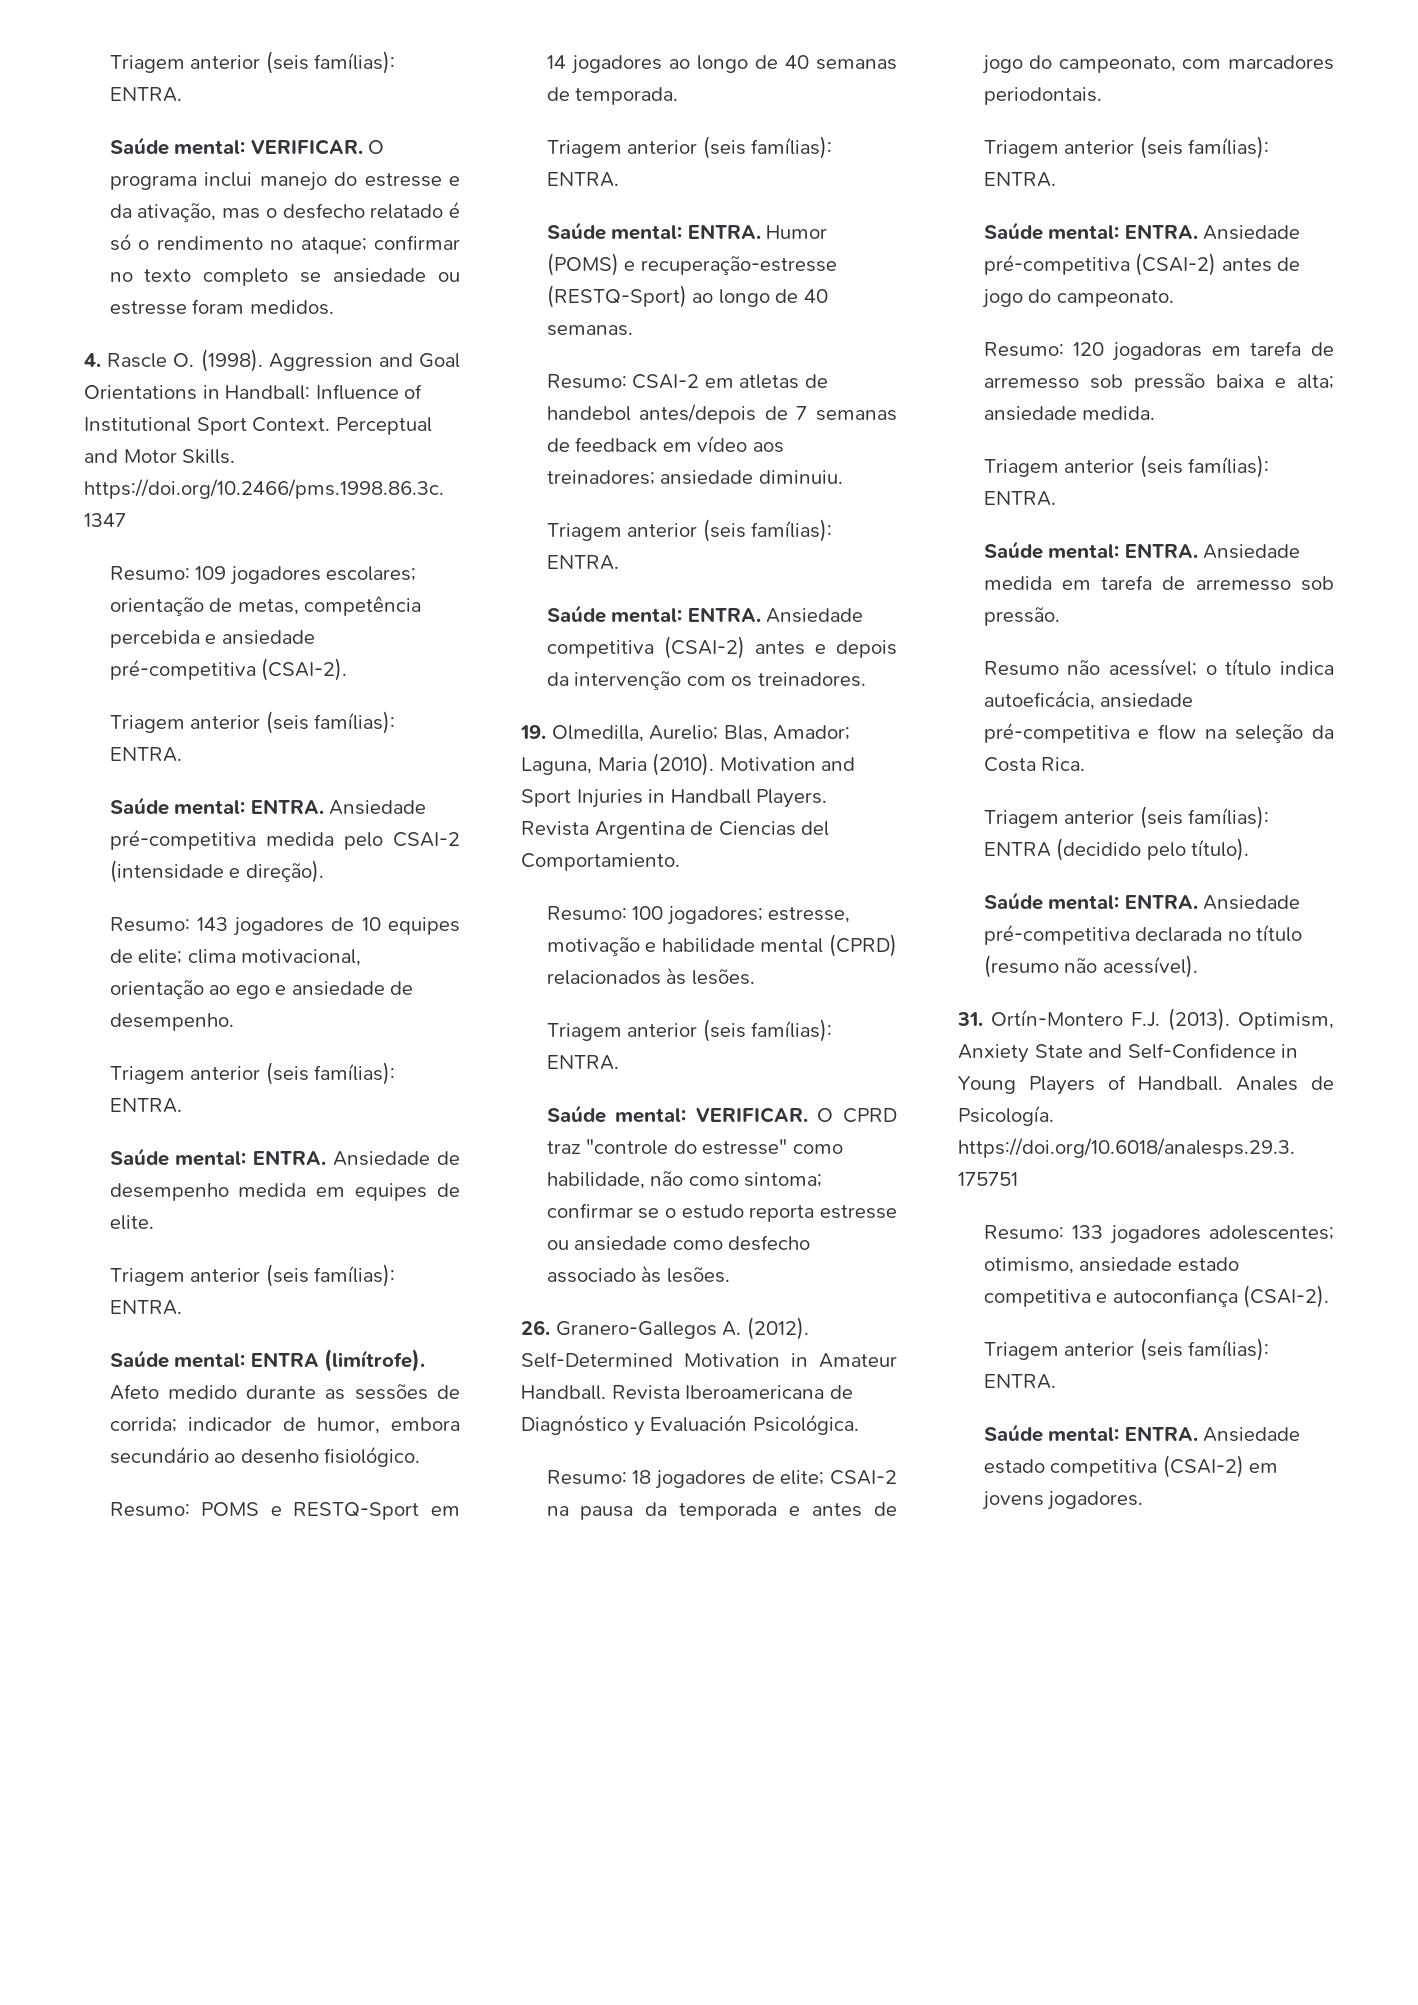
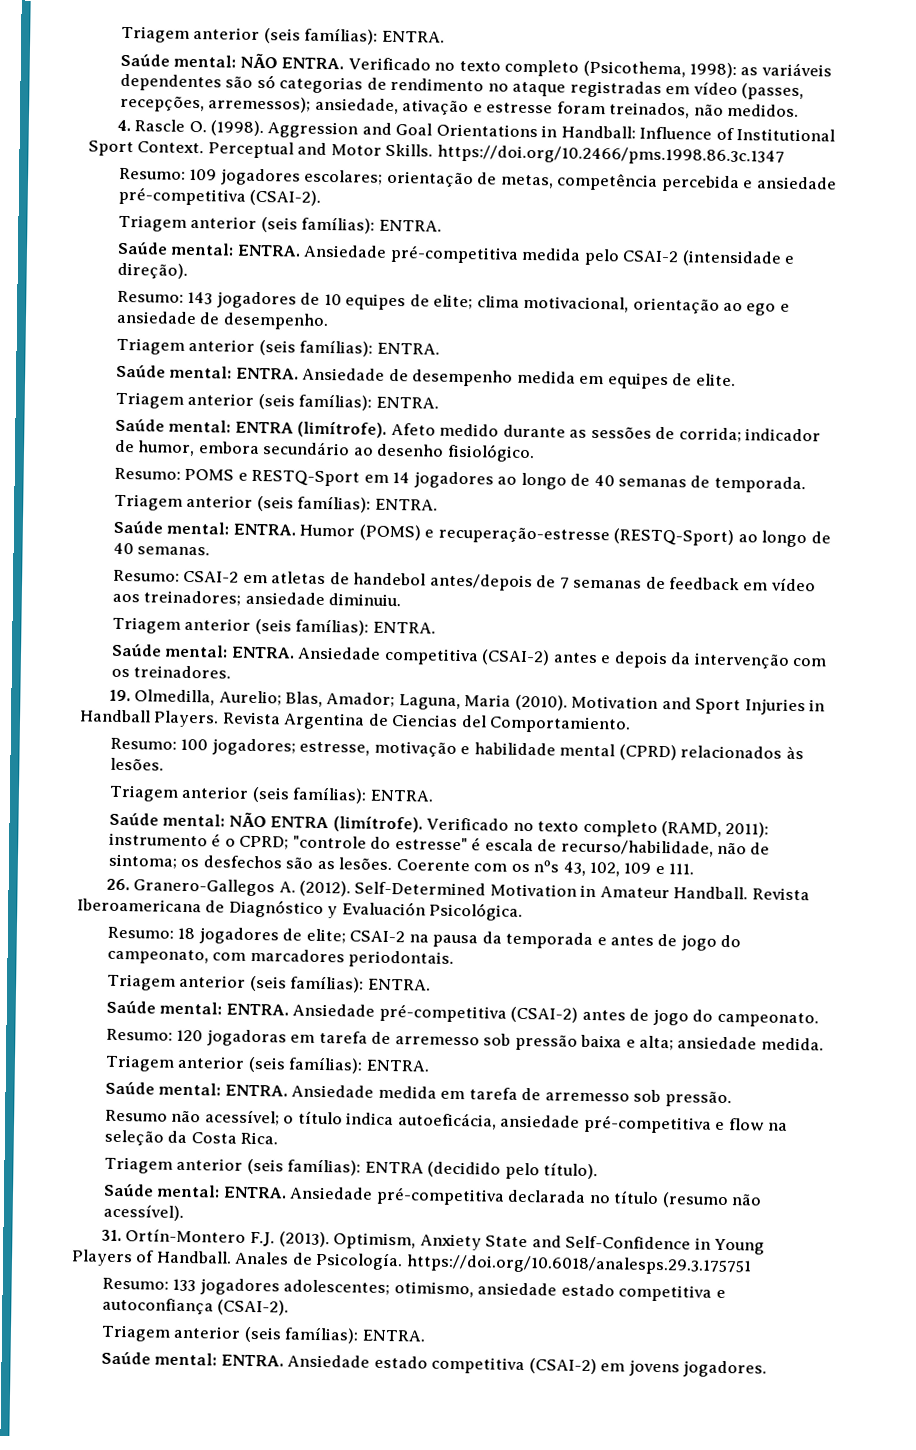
[109,51,396,74] [109,87,182,102] [109,137,385,155] [109,172,460,191] [109,201,460,222] [109,233,460,254] [109,268,460,286] [109,299,245,315] Triagem anterior (seis famílias): ENTRA. // Saúde mental: VERIFICAR. O programa inclui manejo do estresse e da ativação, mas o desfecho relatado é só o rendimento no ataque; confirmar no texto completo se ansiedade ou estresse foram -> [120,25,445,45] [119,52,832,79] [119,73,804,101] [119,94,724,119] Triagem anterior (seis famílias): ENTRA. // Saúde mental: NÃO ENTRA. Verificado no texto completo (Psicothema, 1998): as variáveis dependentes são só categorias de rendimento no ataque registradas em vídeo (passes, recepções, arremessos); ansiedade, ativação e estresse foram treinados, não
[695,1107,897,1123] [546,1139,843,1155] [546,1171,823,1189] [546,1203,897,1222] [546,1235,811,1251] [546,1265,730,1283] VERIFICAR. O CPRD traz "controle do estresse" como habilidade, não como sintoma; confirmar se o estudo reporta estresse ou ansiedade como desfecho associado às lesões. -> [228,811,770,838] [108,832,771,857] [107,853,695,877] NÃO ENTRA (limítrofe). Verificado no texto completo (RAMD, 2011): instrumento é o CPRD; "controle do estresse" é escala de recurso/habilidade, não de sintoma; os desfechos são as lesões. Coerente com os nºs 43, 102, 109 e 111.

